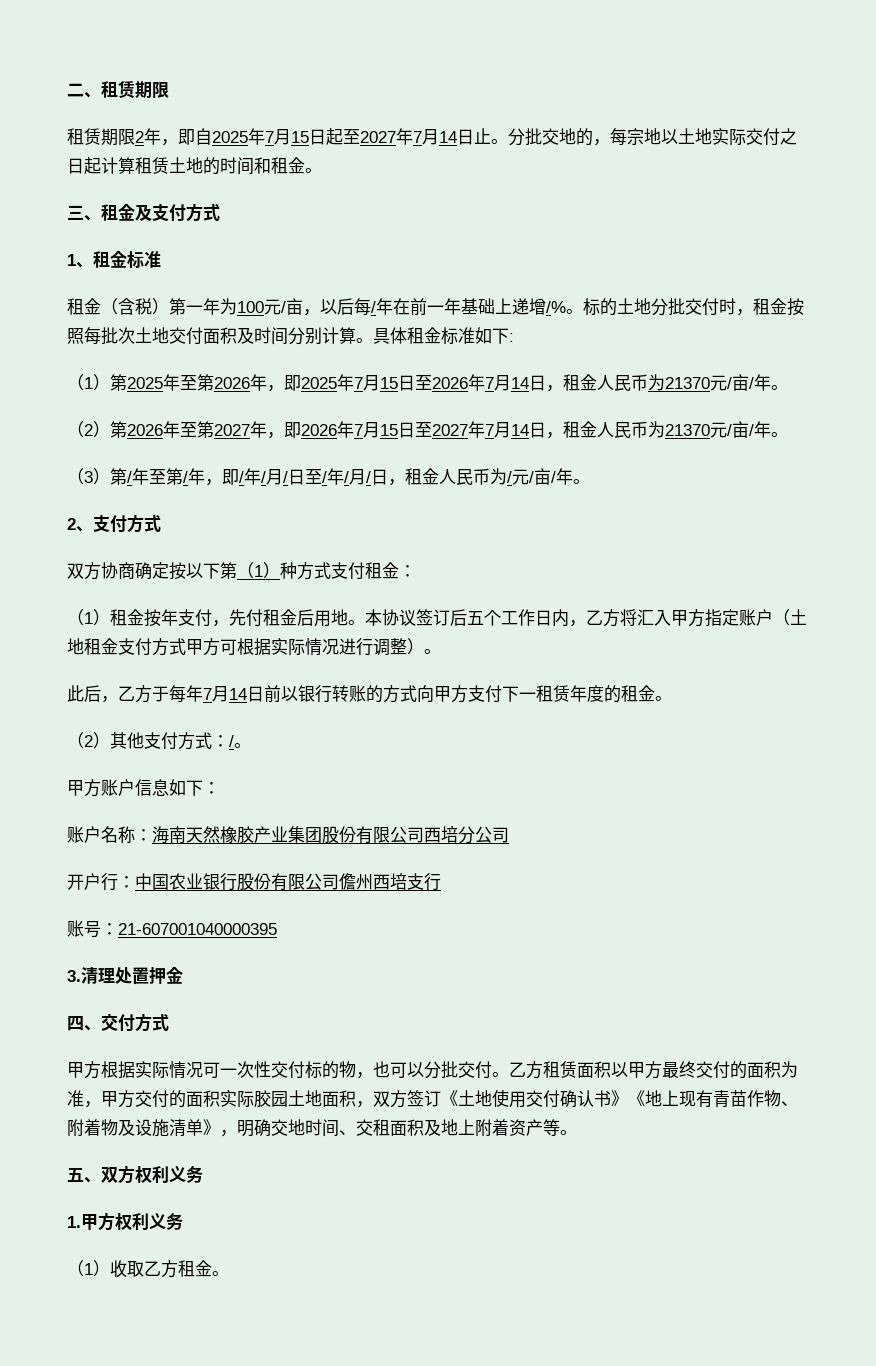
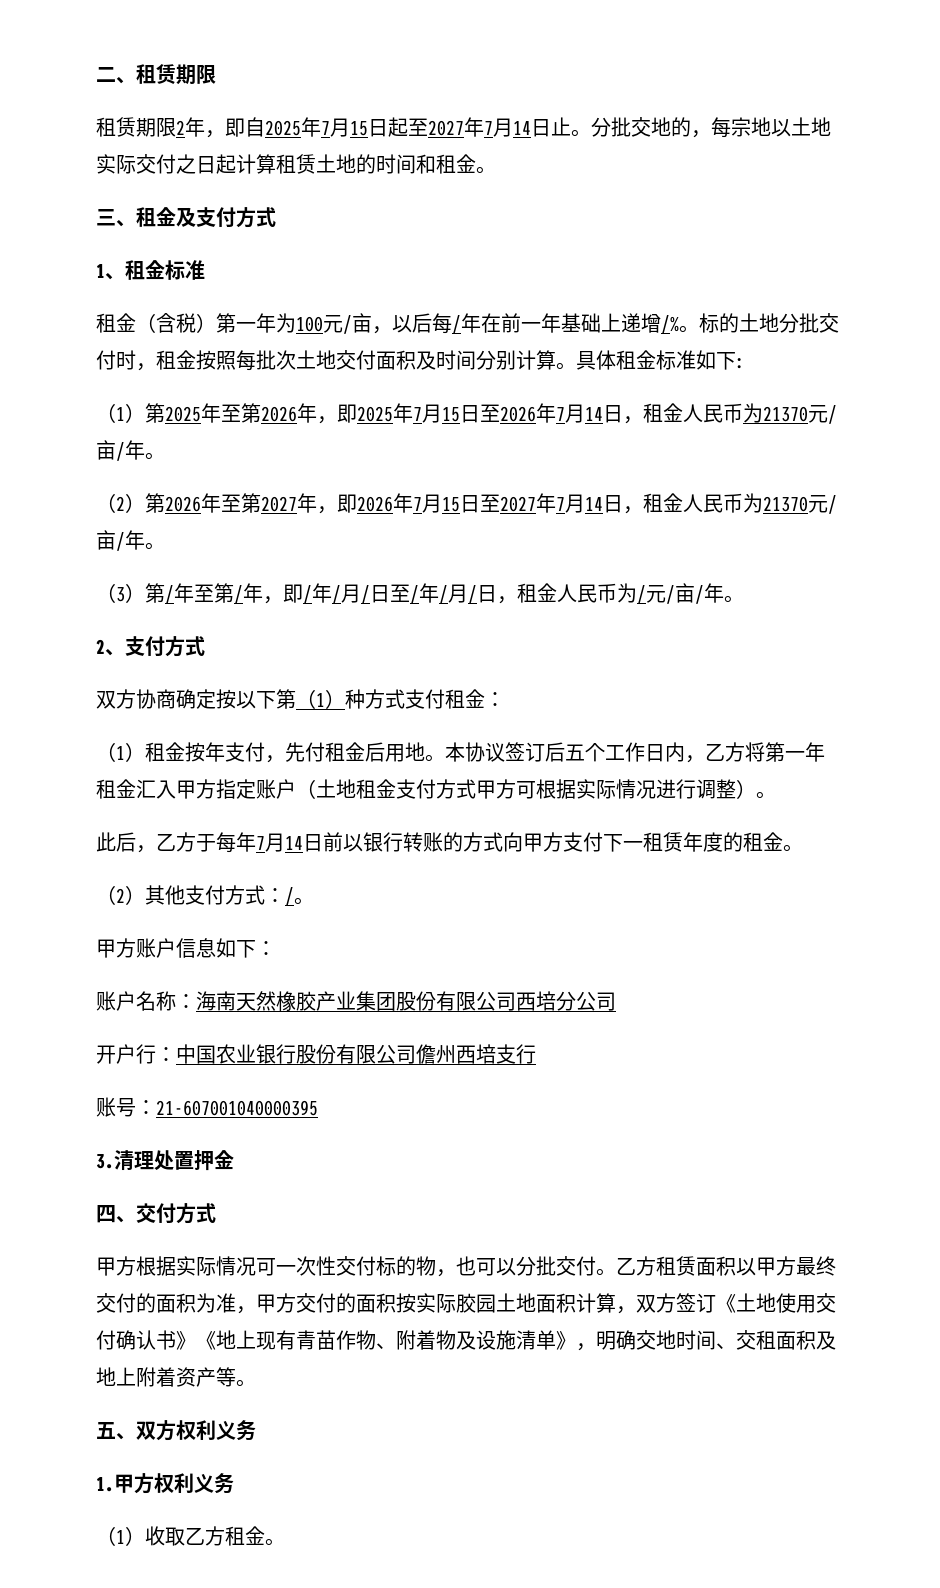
(637, 617) none -> [765,742,825,762] [96,779,136,799] 第一年租金
(220, 1098) none -> [396,1293,416,1313] 按
(356, 1098) none -> [576,1293,616,1313] 计算

